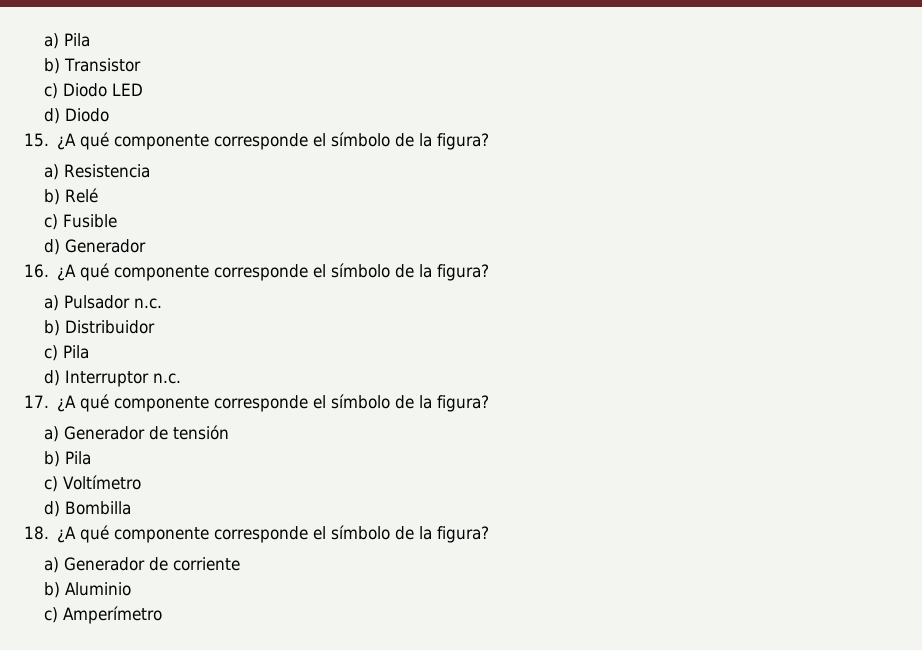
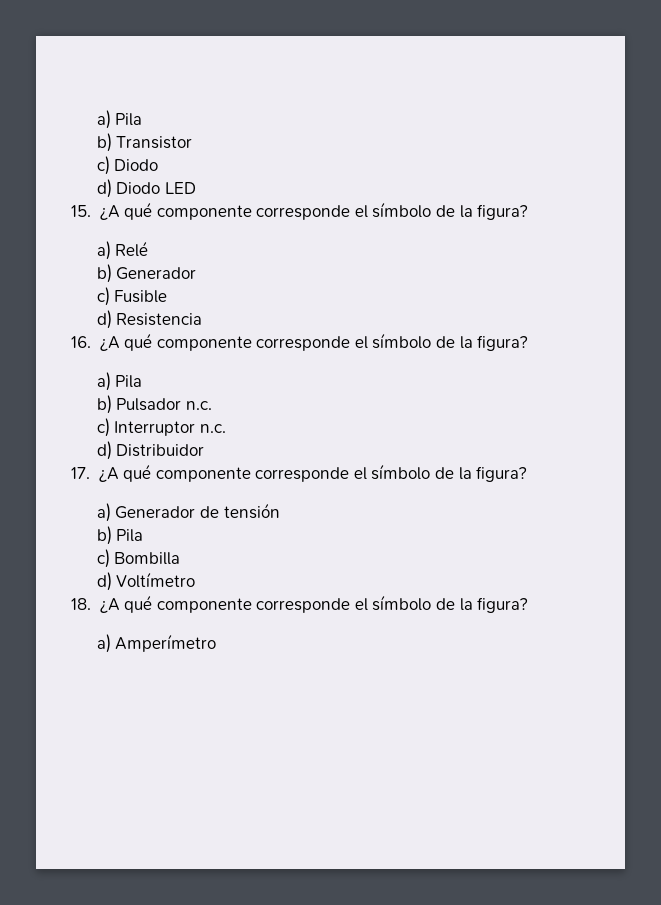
[111,83,143,96] LED -> (159, 165) none
(109, 115) none -> [165,182,197,194] LED
[63,164,150,178] [43,188,98,205] Resistencia // b) Relé -> [115,241,149,257] [96,264,197,283] Relé // b) Generador
[64,239,146,253] Generador -> [116,313,203,326] Resistencia
(59, 303) none -> [115,375,143,388] [96,395,112,414] Pila // b)
[43,320,155,336] [43,345,89,361] [43,370,181,387] // b) Distribuidor // c) Pila // d) Interruptor n.c. -> [96,418,227,437] [96,441,205,460] // c) Interruptor n.c. // d) Distribuidor
[62,475,141,490] [43,501,131,517] Voltímetro // d) Bombilla -> [114,552,181,565] [96,572,196,591] Bombilla // d) Voltímetro
[63,557,240,571] [43,582,131,598] [43,607,58,623] Generador de corriente // b) Aluminio // c) -> (111, 643) none

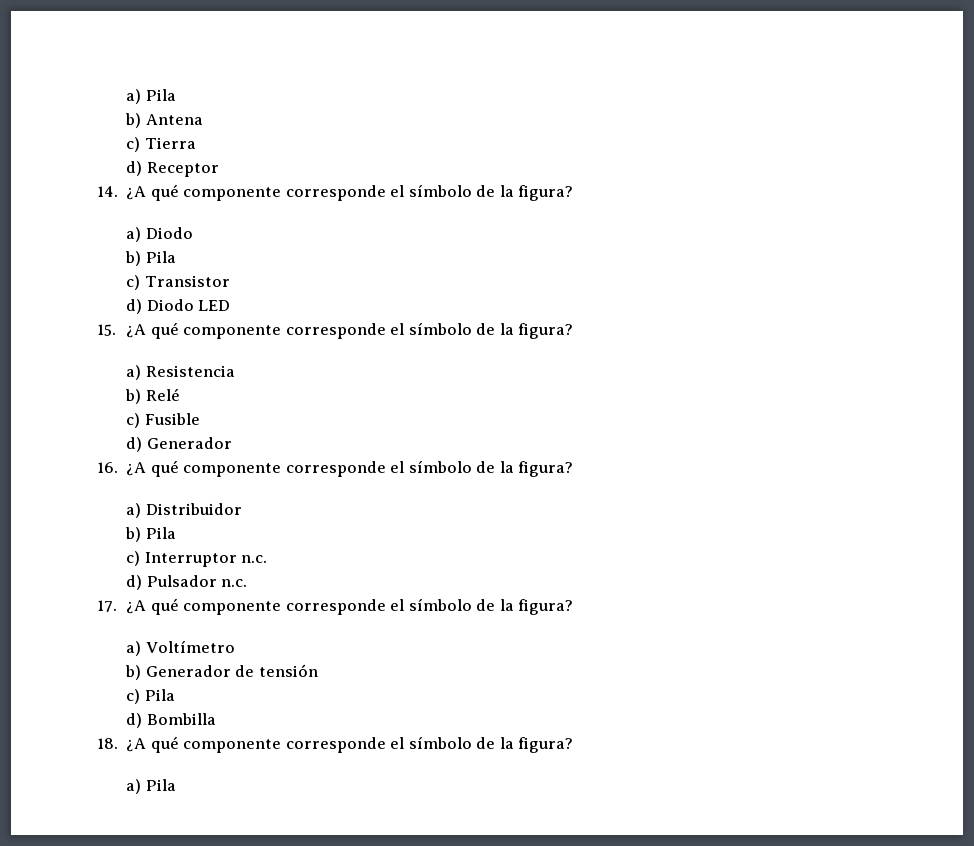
[96,110,143,129] [96,133,193,152] [96,156,159,175] a) Pila // b) Transistor // c) Diodo -> [126,89,176,104] [125,113,203,128] [126,137,196,152] [126,161,219,177] [97,184,574,201] [126,227,193,242] [125,251,176,266] [126,275,230,290] a) Pila // b) Antena // c) Tierra // d) Receptor // 14. ¿A qué componente corresponde el símbolo de la figura? // a) Diodo // b) Pila // c) Transistor
[115,241,149,257] [96,264,197,283] Relé // b) Generador -> [145,365,235,377] [125,388,180,404] Resistencia // b) Relé
[116,313,203,326] [71,336,91,348] Resistencia // 16. -> [146,437,232,449] [97,460,574,477] [126,503,242,518] [125,527,176,542] [126,551,268,567] [126,575,248,590] [97,598,574,615] [126,640,235,656] [125,664,318,680] [126,689,175,704] [126,713,216,728] [97,738,118,749] Generador // 16. ¿A qué componente corresponde el símbolo de la figura? // a) Distribuidor // b) Pila // c) Interruptor n.c. // d) Pulsador n.c. // 17. ¿A qué componente corresponde el símbolo de la figura? // a) Voltímetro // b) Generador de tensión // c) Pila // d) Bombilla // 18.
[96,395,213,414] [96,418,227,437] [96,441,205,460] [71,464,528,482] [96,503,280,522] [96,526,144,545] [96,549,181,568] [96,572,196,591] [71,595,529,613] [96,634,217,653] // b) Pulsador n.c. // c) Interruptor n.c. // d) Distribuidor // 17. ¿A qué componente corresponde el símbolo de la figura? // a) Generador de tensión // b) Pila // c) Bombilla // d) Voltímetro // 18. ¿A qué componente corresponde el símbolo de la figura? // a) Amperímetro -> (176, 785) none

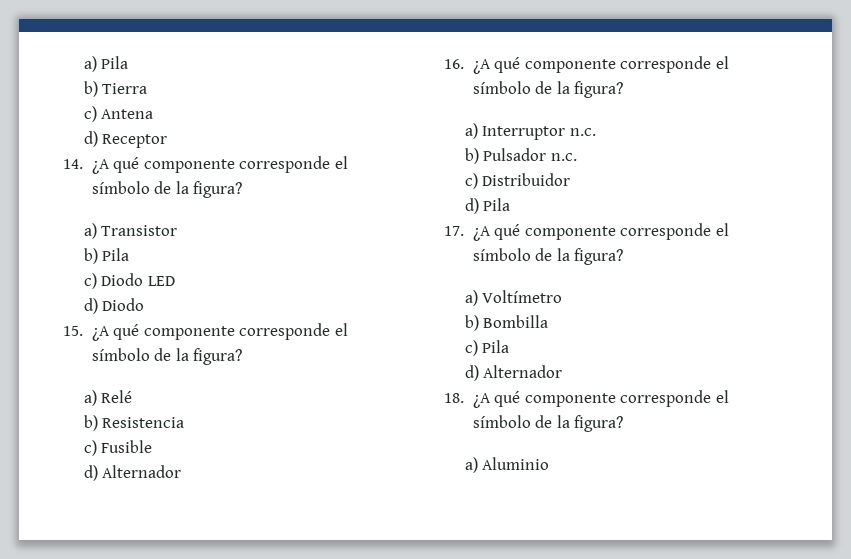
[145,114,203,125] [126,137,196,152] Antena // c) Tierra -> [102,83,148,94] [83,106,154,122] Tierra // c) Antena
[145,227,193,239] [125,251,176,266] [126,275,230,290] Diodo // b) Pila // c) Transistor -> [101,225,178,236] [83,248,130,264] [83,273,175,289] Transistor // b) Pila // c) Diodo LED
[198,300,231,311] LED -> (145, 304) none
[145,365,235,377] [125,388,180,404] Resistencia // b) Relé -> [101,390,133,403] [83,415,185,431] Relé // b) Resistencia
[146,437,232,449] Generador -> [102,465,182,478] Alternador
[145,503,242,515] [125,527,176,542] [126,551,141,566] Distribuidor // b) Pila // c) -> (478, 131) none
[126,575,143,590] d) -> [464,148,479,164] b)
(248, 583) none -> [464,173,571,189] [464,198,511,214] // c) Distribuidor // d) Pila
[145,664,318,677] Generador de tensión -> [483,315,549,328] Bombilla
[146,713,216,725] Bombilla -> [483,365,563,378] Alternador
[145,779,176,791] Pila -> [482,457,550,470] Aluminio

